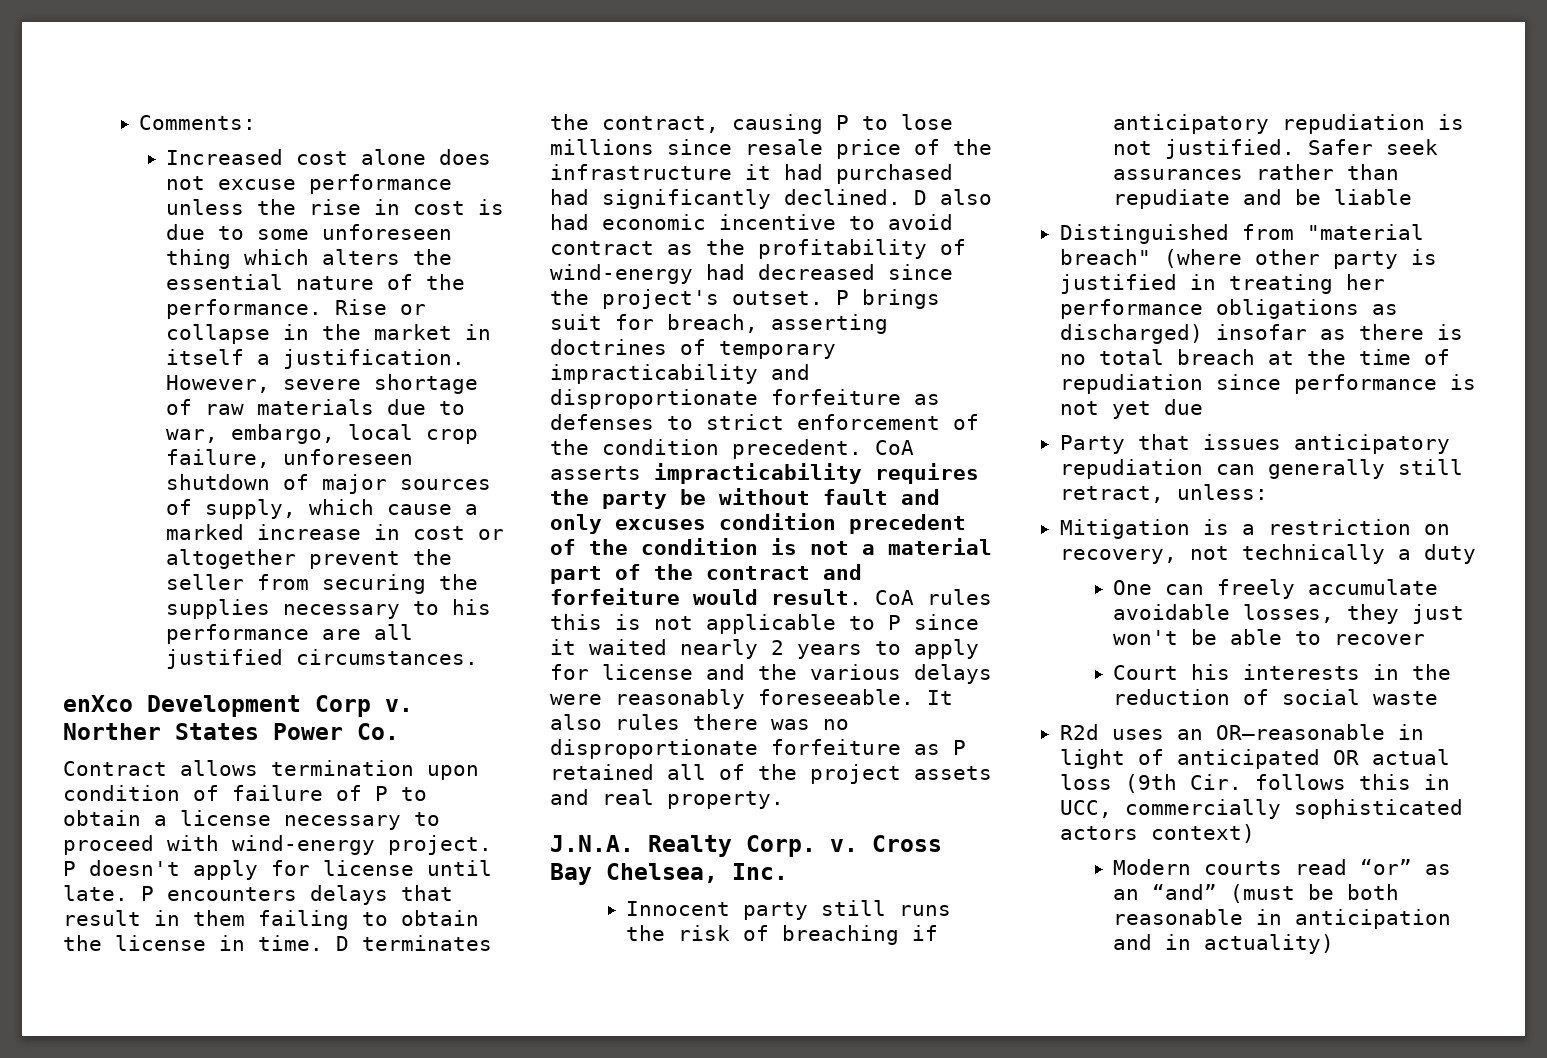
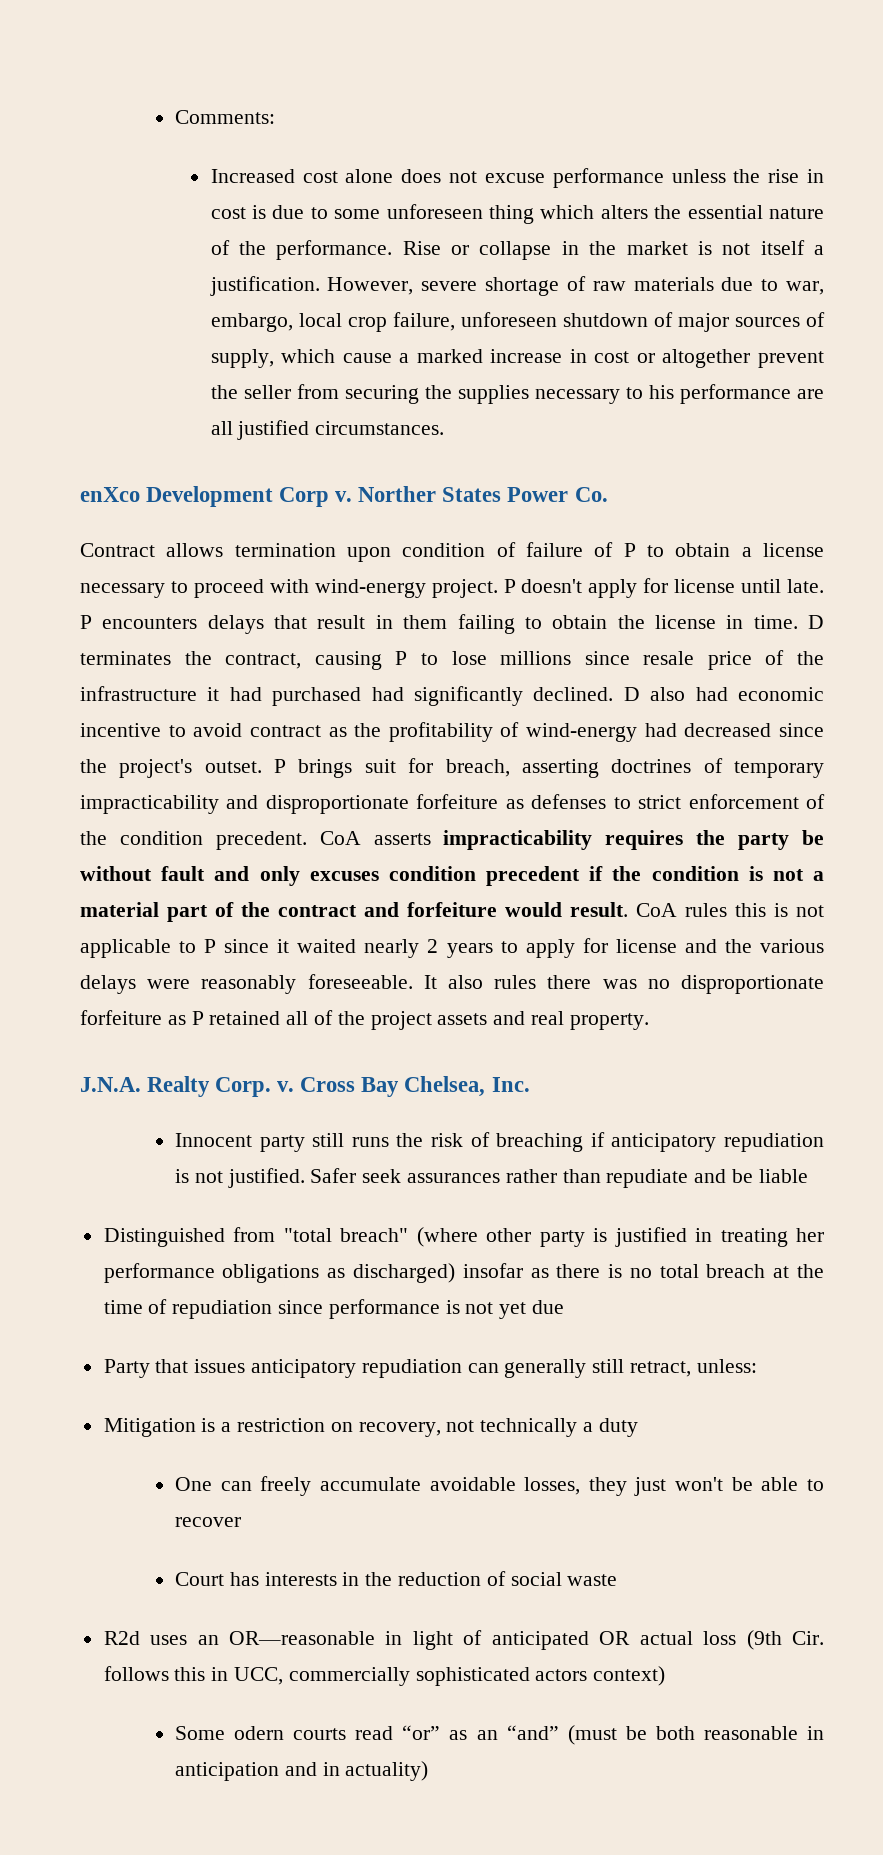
[465,324,492,340] in -> [697,241,751,255] is not
[550,539,576,555] of -> [589,866,604,881] if
[1306,224,1424,240] "material -> [283,1228,332,1242] "total
[1191,664,1231,680] his -> [229,1572,259,1586] has
[1113,859,1192,875] Modern -> [174,1726,285,1740] Some odern

